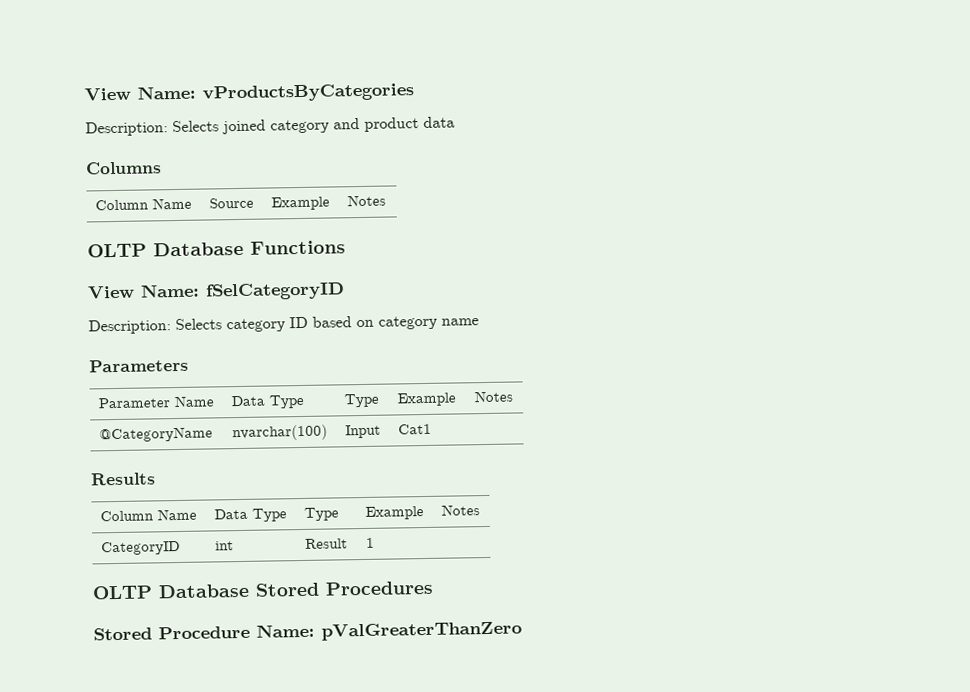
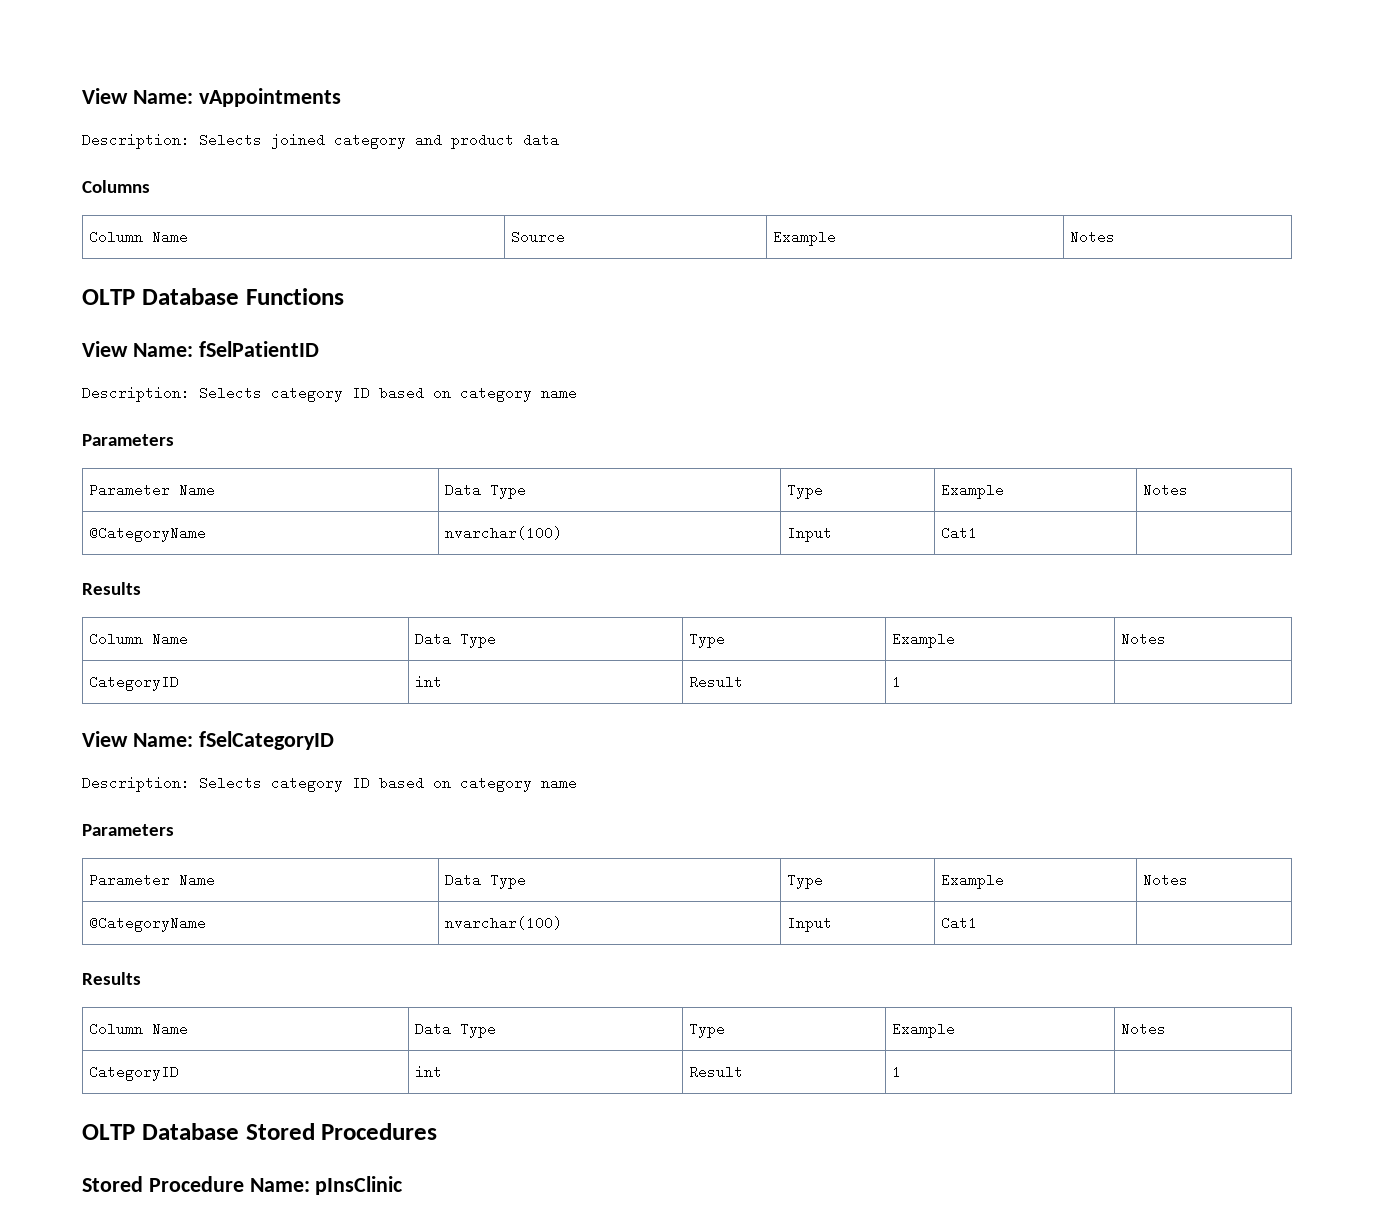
[84,83,414,103] View Name: vProductsByCategories -> [82,88,341,107] View Name: vAppointments
(346, 247) none -> [82,341,319,357] [82,386,577,402] [82,434,174,446] [88,483,215,497] [444,483,526,499] [786,483,823,499] [940,483,1004,499] [1142,483,1188,497] [88,526,206,542] [444,526,562,540] [786,526,832,542] [940,526,977,540] [82,582,141,595] [88,632,188,646] [414,632,496,648] [688,632,725,648] [891,632,955,648] [1120,632,1166,646] [88,675,179,691] [414,676,442,687] [688,675,743,689] [891,675,901,689] // View Name: fSelPatientID // Description: Selects category ID based on category name // Parameters // Parameter Name | Data Type | Type | Example | Notes // @CategoryName | nvarchar(100) | Input | Cat1 | // Results // Column Name | Data Type | Type | Example | Notes // CategoryID | int | Result | 1 |
[321,621,522,641] pValGreaterThanZero -> [315,1176,403,1195] pInsClinic

